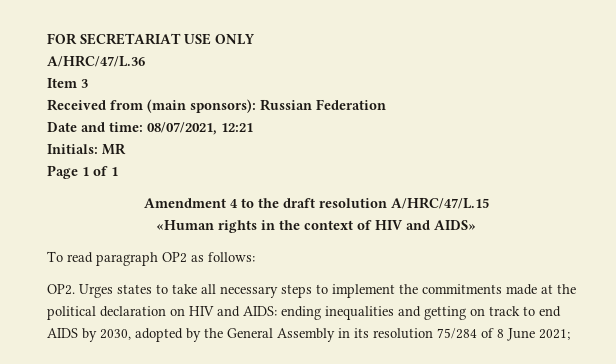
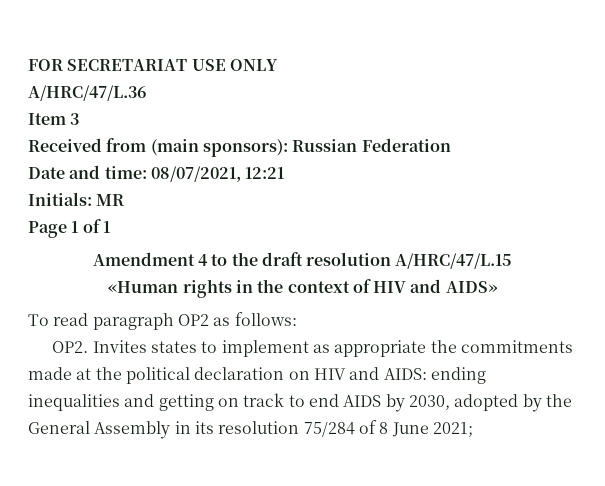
[79,284,113,298] Urges -> [92,340,147,353] Invites
[172,284,395,298] take all necessary steps to implement -> [221,340,427,357] implement as appropriate

